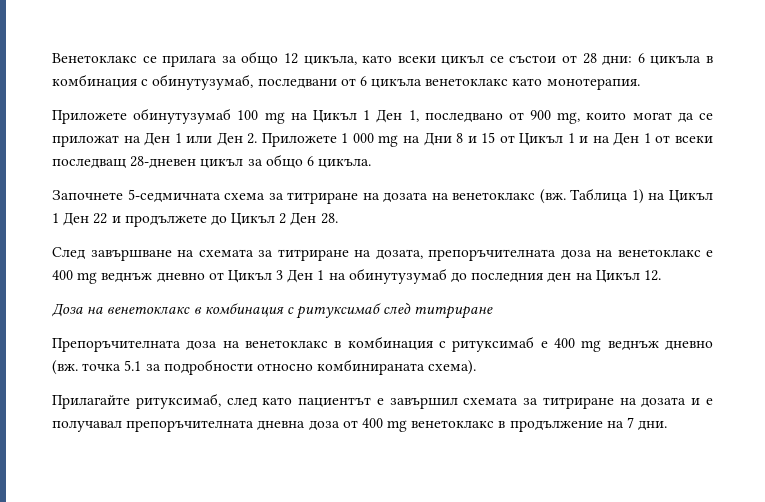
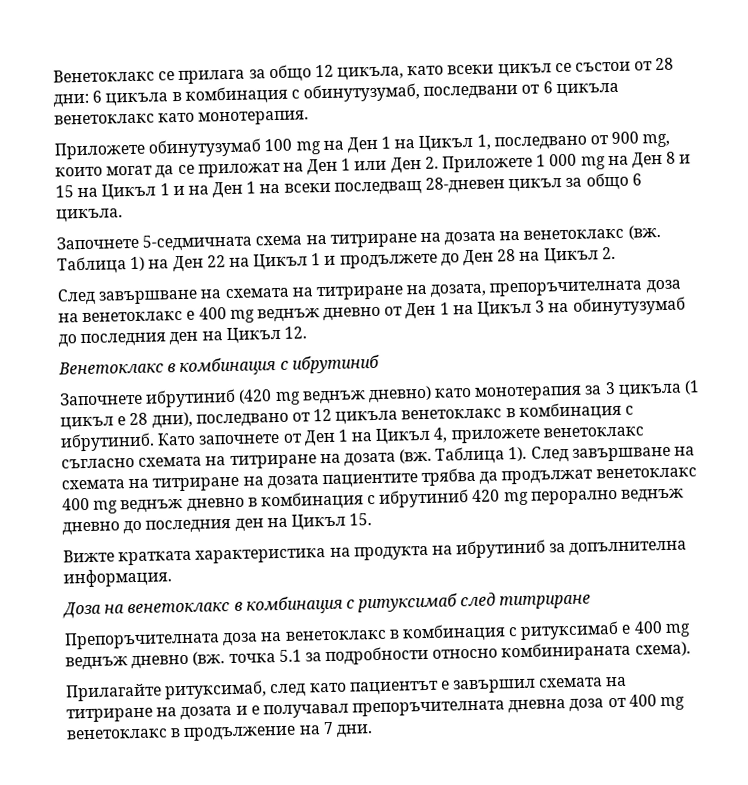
[312,109,403,123] Цикъл 1 Ден -> [346,134,475,154] Ден 1 на Цикъл
[423,132,452,146] Дни -> [631,151,663,169] Ден
[499,135,515,143] от -> [77,187,99,198] на
[655,135,671,143] от -> [259,183,281,194] на
[268,193,284,200] за -> [305,234,327,245] на
[669,190,714,203] [52,212,338,227] [52,247,273,261] Цикъл 1 Ден 22 и продължете до Цикъл 2 Ден 28. // След завършване на схемата за -> [172,246,616,273] [57,287,313,306] Ден 22 на Цикъл 1 и продължете до Ден 28 на Цикъл 2. // След завършване на схемата на
[227,269,325,283] Цикъл 3 Ден 1 -> [405,300,546,320] Ден 1 на Цикъл 3
(661, 275) none -> [58,354,380,377] [59,380,701,408] [60,401,635,431] [60,426,644,452] [61,445,696,470] [61,467,697,492] [62,488,685,514] [62,513,373,536] [63,539,688,566] [63,568,172,588] // Венетоклакс в комбинация с ибрутиниб // Започнете ибрутиниб (420 mg веднъж дневно) като монотерапия за 3 цикъла (1 цикъл е 28 дни), последвано от 12 цикъла венетоклакс в комбинация с ибрутиниб. Като започнете от Ден 1 на Цикъл 4, приложете венетоклакс съгласно схемата на титриране на дозата (вж. Таблица 1). След завършване на схемата на титриране на дозата пациентите трябва да продължат венетоклакс 400 mg веднъж дневно в комбинация с ибрутиниб 420 mg перорално веднъж дневно до последния ден на Цикъл 15. // Вижте кратката характеристика на продукта на ибрутиниб за допълнителна информация.
[523,398,539,405] за -> [605,676,628,687] на

